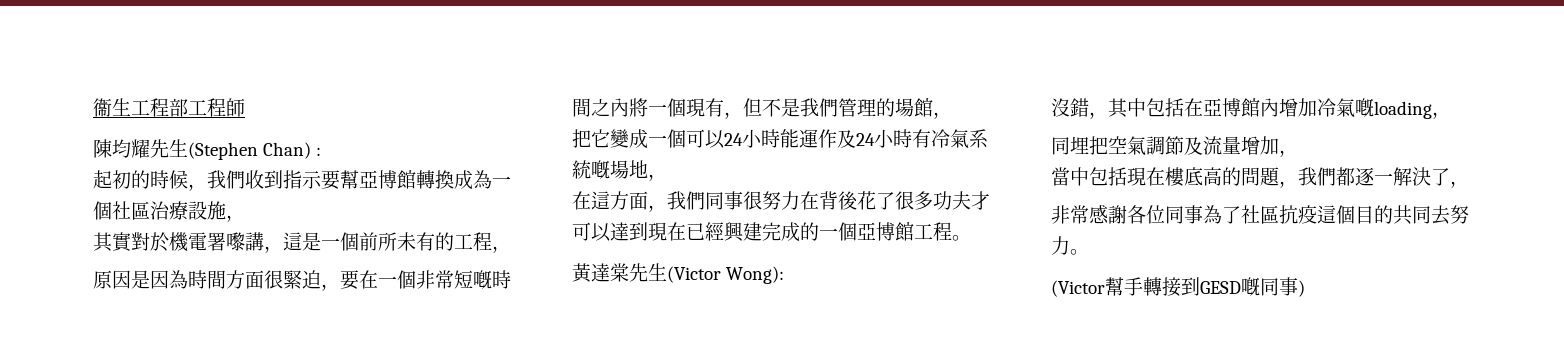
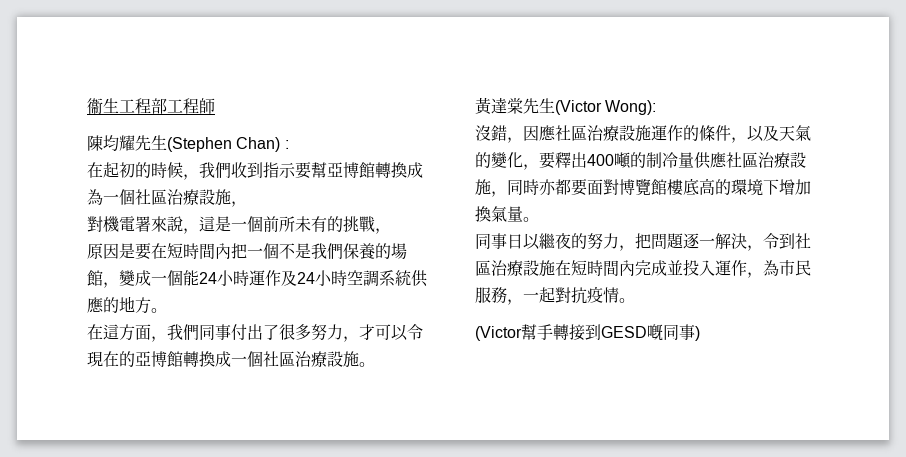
(322, 151) none -> [87,162,103,178] 在
[93,232,264,252] 其實對於機電署嚟講 -> [87,216,183,232] 對機電署來說
[454,232,492,251] 工程 -> [343,216,375,233] 挑戰
[150,270,511,291] [572,98,762,119] 因為時間方面很緊迫，要在一個非常短嘅時間之內將一個現有，但 -> [135,243,279,260] 要在短時間內把一個
[838,98,876,117] 管理 -> [343,243,375,259] 保養
[572,129,610,148] // 把它 -> (119, 285) none
[686,129,799,149] 可以24小時能 -> [183,270,249,286] 能24小時
[912,129,988,148] [572,160,667,181] 有冷氣系統嘅場地， -> [347,270,428,287] [87,296,167,314] 空調系統供應的地方。
[743,191,990,210] [572,222,952,242] 很努力在背後花了很多功夫才可以達到現在已經興建完成的一個亞博館工程 -> [231,324,423,342] [87,351,359,368] 付出了很多努力，才可以令現在的亞博館轉換成一個社區治療設施
[1108,98,1451,119] [1051,136,1298,157] [1051,167,1355,188] 其中包括在亞博館內增加冷氣嘅loading， // 同埋把空氣調節及流量增加， // 當中包括現在樓底高的問題，我們都 -> [523,125,811,143] [475,152,806,170] [475,178,811,197] [475,206,539,222] [475,233,684,251] 因應社區治療設施運作的條件，以及天氣的變化，要釋出400噸的制冷量供應社區治療設施，同時亦都要面對博覽館樓底高的環境下增加換氣量。 // 同事日以繼夜的努力，把問題
[1431,168,1469,188] [1051,205,1469,225] [1051,236,1070,255] 了， // 非常感謝各位同事為了社區抗疫這個目的共同去努力 -> [747,233,811,251] [475,259,811,278] [475,286,619,305] ，令到社區治療設施在短時間內完成並投入運作，為市民服務，一起對抗疫情

